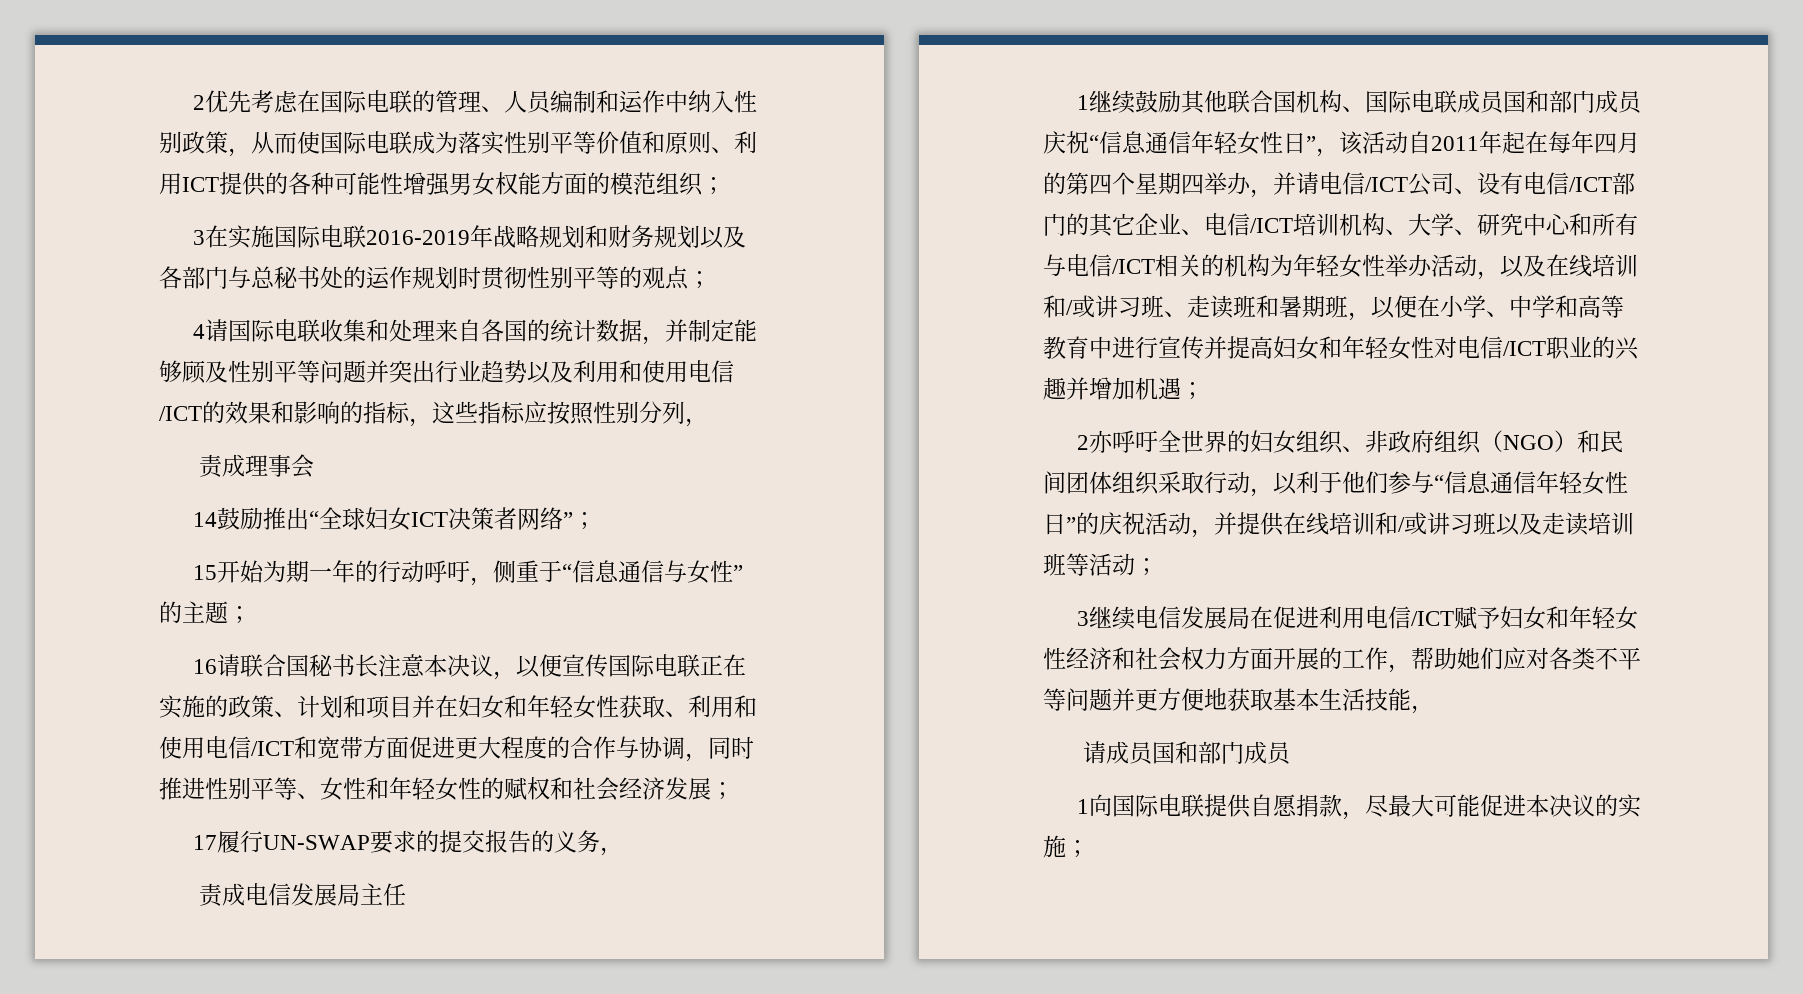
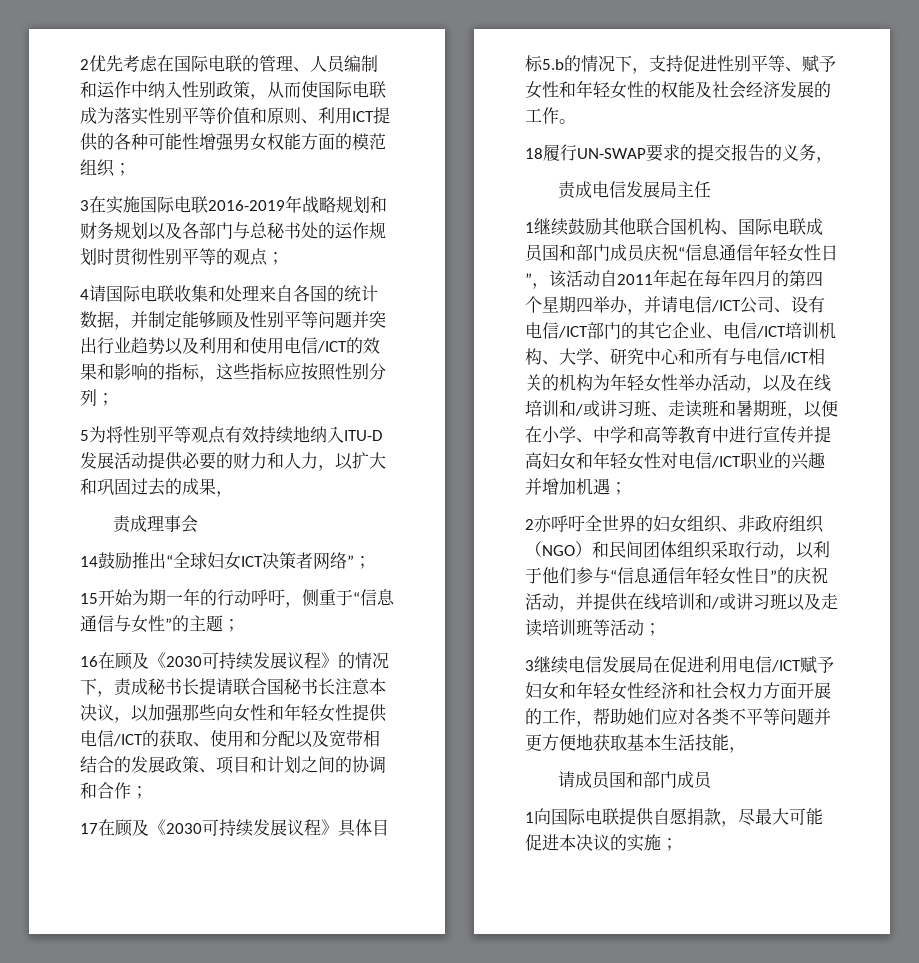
(685, 412) none -> [97,393,114,406] [80,426,382,444] [80,452,386,471] [80,478,216,496] ； // 5为将性别平等观点有效持续地纳入ITU-D发展活动提供必要的财力和人力，以扩大和巩固过去的成果
(217, 666) none -> [98,652,389,670] [80,678,216,697] 在顾及《2030可持续发展议程》的情况下，责成秘书长提
[538,654,746,677] [159,695,757,719] [159,736,754,762] [159,777,182,800] 便宣传国际电联正在实施的政策、计划和项目并在妇女和年轻女性获取、利用和使用电信/ICT和宽带方面促进更大程度的合作与协调，同时推 -> [148,703,387,722] [80,730,380,748] [80,756,386,774] [80,782,148,799] [80,819,389,837] [525,55,700,74] 加强那些向女性和年轻女性提供电信/ICT的获取、使用和分配以及宽带相结合的发展政策、项目和计划之间的协调和合作； // 17在顾及《2030可持续发展议程》具体目标5.b的情况下，支持促
(320, 796) none -> [802,55,836,73] 赋予
[504,777,573,800] 赋权和 -> [661,81,712,98] 权能及
[711,782,734,800] [192,835,217,850] ； // 17 -> [814,81,831,98] [525,107,576,124] [525,148,543,159] 的工作。 // 18

